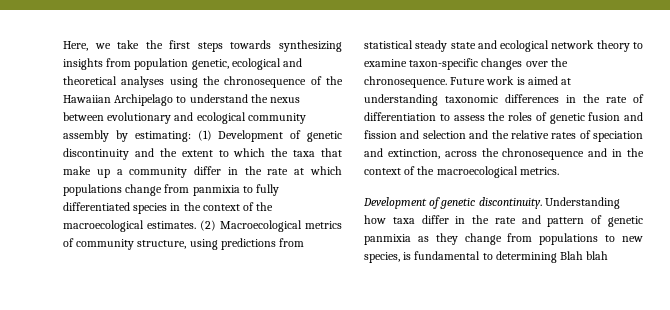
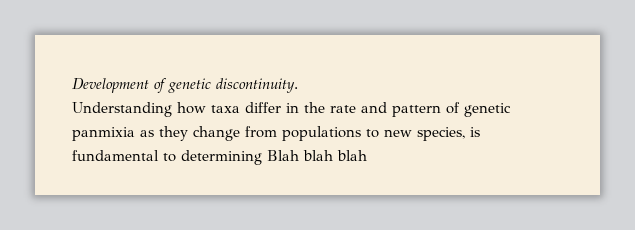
[63,40,342,52] [63,58,303,70] [63,76,344,88] [63,94,301,106] [63,112,306,124] [63,130,342,142] [63,148,342,160] [63,166,342,178] [63,184,280,196] [63,202,274,214] [63,220,342,232] [63,238,305,250] [364,40,643,52] [364,58,568,70] [364,76,572,88] [364,94,644,106] [364,112,643,124] [364,130,643,142] [364,148,644,160] [364,166,559,178] Here, we take the first steps towards synthesizing insights from population genetic, ecological and theoretical analyses using the chronosequence of the Hawaiian Archipelago to understand the nexus between evolutionary and ecological community assembly by estimating: (1) Development of genetic discontinuity and the extent to which the taxa that make up a community differ in the rate at which populations change from panmixia to fully differentiated species in the context of the macroecological estimates. (2) Macroecological metrics of community structure, using predictions from statistical steady state and ecological network theory to examine taxon-specific changes over the chronosequence. Future work is aimed at understanding taxonomic differences in the rate of differentiation to assess the roles of genetic fusion and fission and selection and the relative rates of speciation and extinction, across the chronosequence and in the context of the macroecological metrics. // -> (72, 85) none
(542, 203) none -> (298, 85) //
(609, 255) none -> [337,150,367,161] blah

